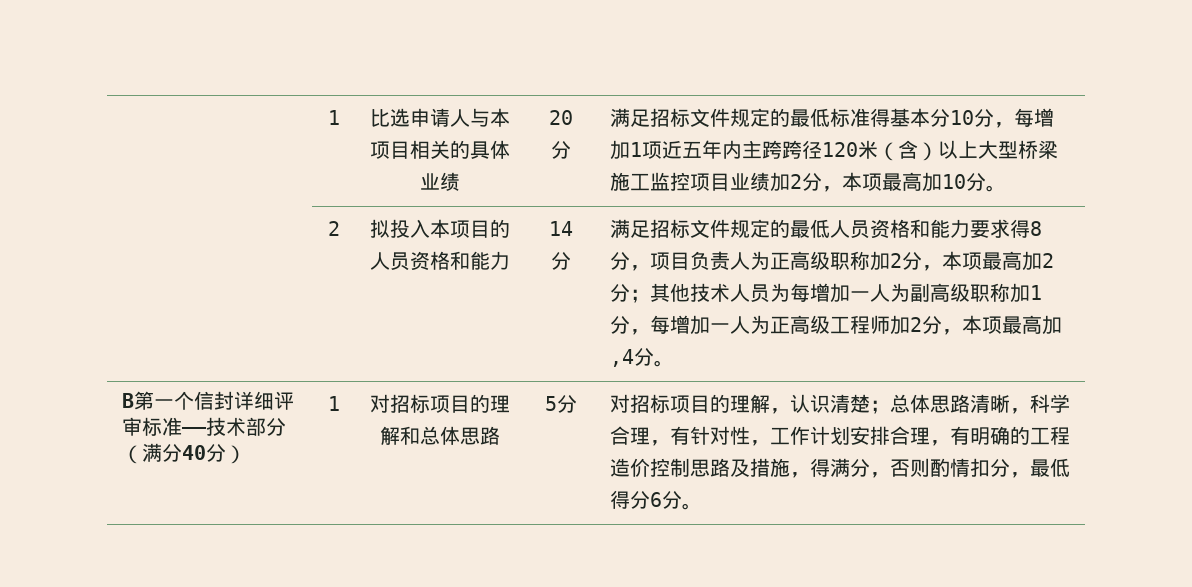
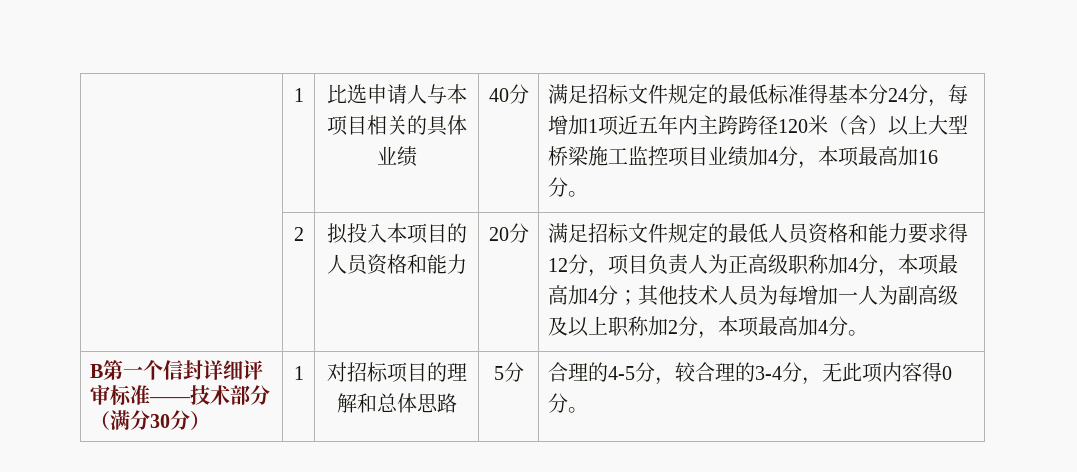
[548,110,573,125] 20 -> [488,88,509,102] 40
[949,110,974,125] 10 -> [888,88,909,102] 24
[789,172,966,192] 2分，本项最高加10 -> [768,146,939,169] 4分，本项最高加16
[548,221,573,236] 14 -> [488,227,509,241] 20
[1029,221,1042,236] 8 -> [548,258,569,272] 12
[889,251,1054,271] 2分，本项最高加2 -> [848,254,959,277] [548,285,599,305] 4分，本项最高加4
[969,283,1042,303] [609,315,1062,335] [609,349,634,367] 职称加1分，每增加一人为正高级工程师加2分，本项最高加,4 -> [548,316,829,339] 及以上职称加2分，本项最高加4
[181,445,206,460] 40 -> [150,414,171,428] 30
[609,394,1070,414] [609,426,1070,446] [609,458,1070,478] [609,490,662,509] 对招标项目的理解，认识清楚；总体思路清晰，科学合理，有针对性，工作计划安排合理，有明确的工程造价控制思路及措施，得满分，否则酌情扣分，最低得分6 -> [548,362,953,385] 合理的4-5分，较合理的3-4分，无此项内容得0

